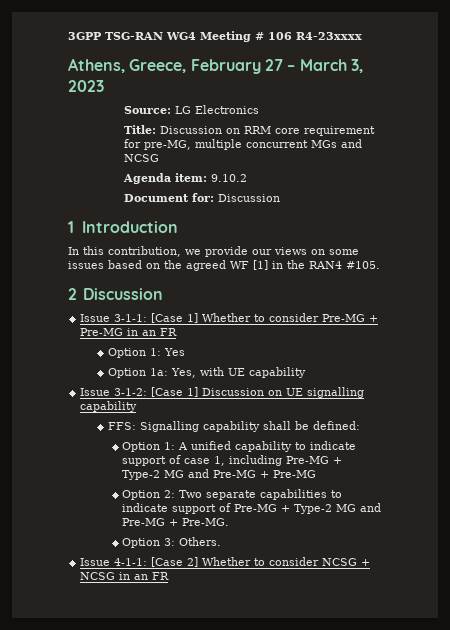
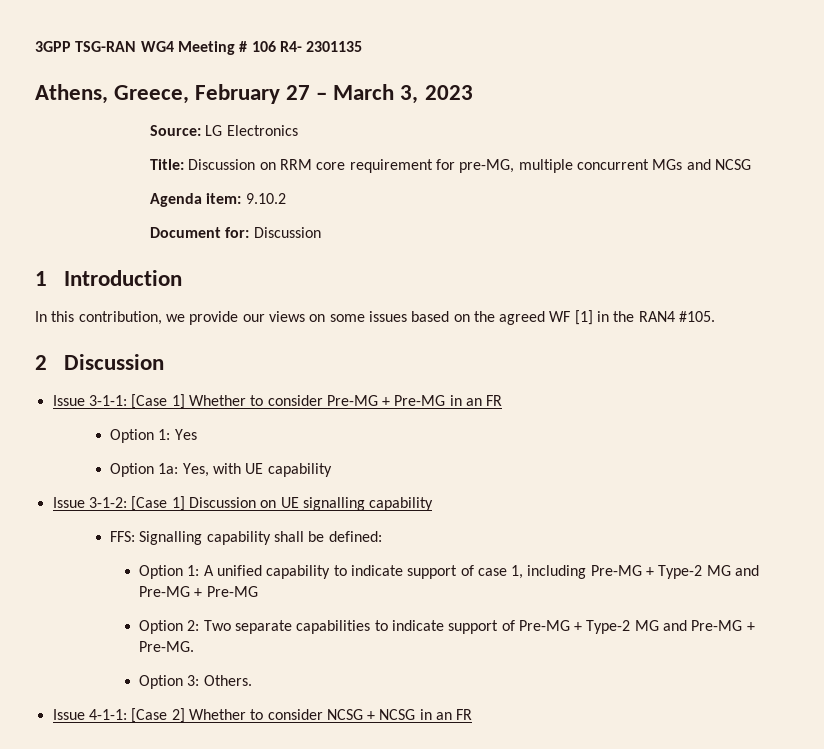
[296,32,362,40] R4-23xxxx -> [279,41,363,52] R4- 2301135

